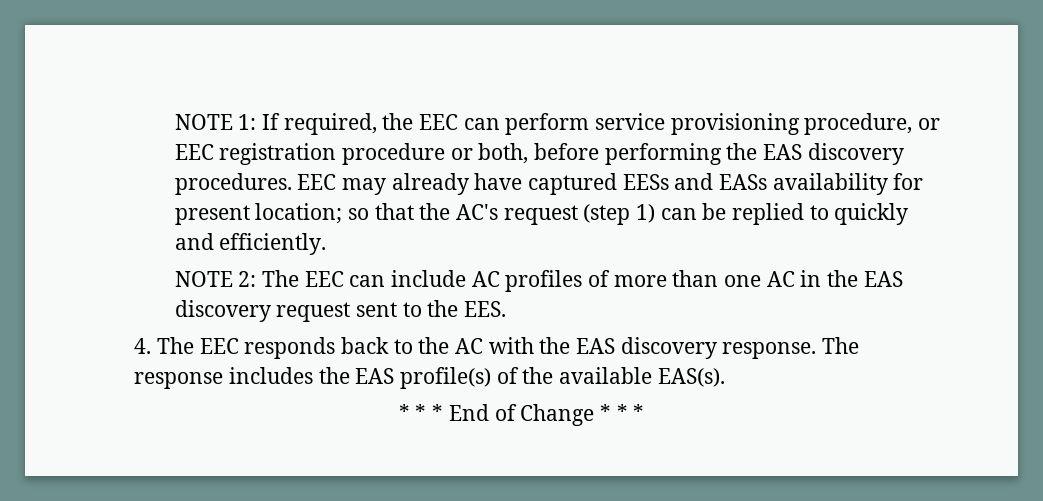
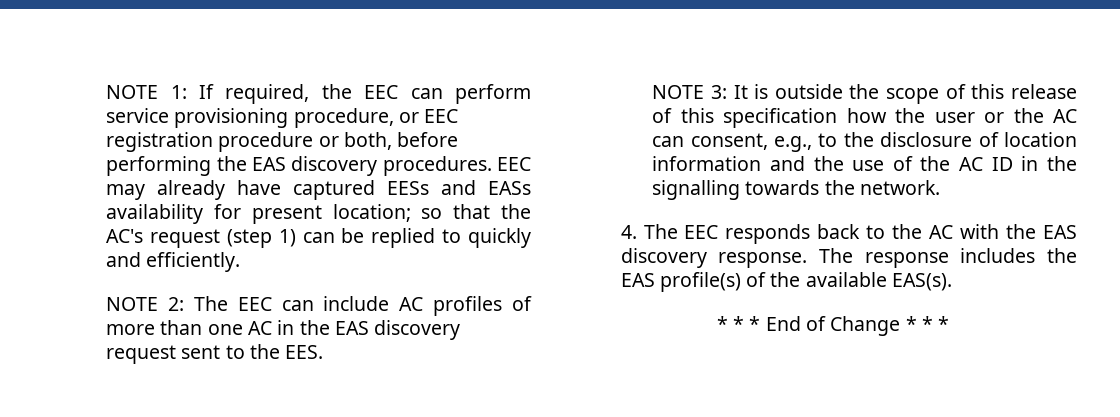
(507, 309) none -> [652,84,1077,104] [652,108,1077,128] [652,132,1077,152] [652,156,1077,171] [652,180,941,200] // NOTE 3: It is outside the scope of this release of this specification how the user or the AC can consent, e.g., to the disclosure of location information and the use of the AC ID in the signalling towards the network.

